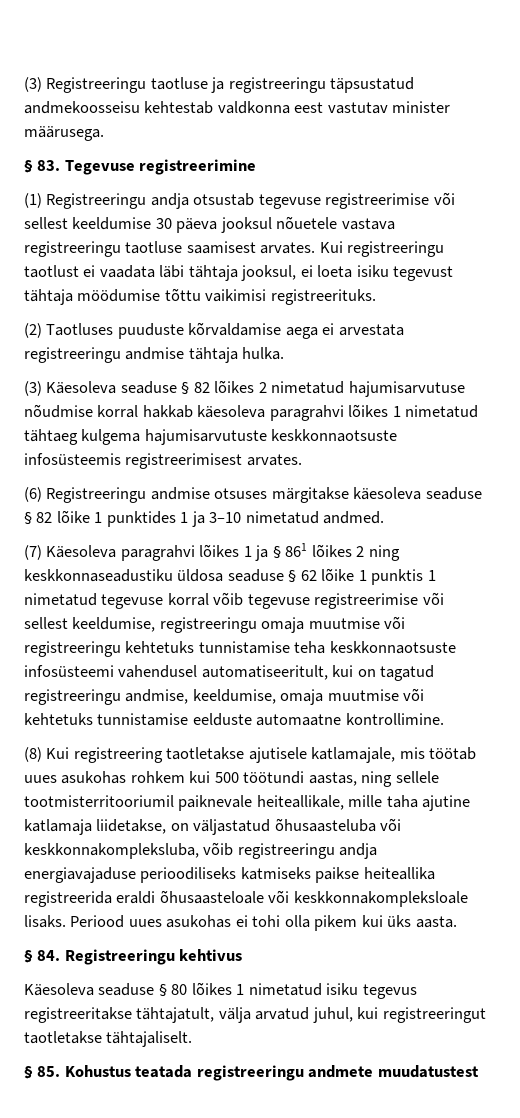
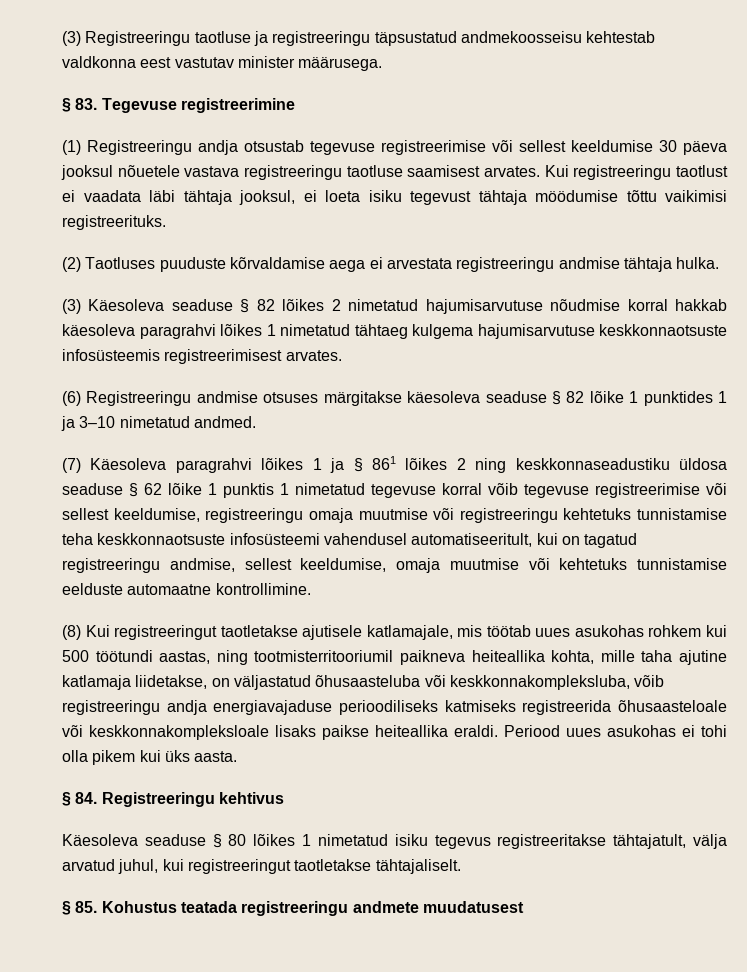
[144,429,267,445] hajumisarvutuste -> [477,324,595,339] hajumisarvutuse
(189, 696) none -> [244,558,292,570] sellest
[73,747,163,763] registreering -> [114,625,218,640] registreeringut
[395,771,439,783] [24,795,344,811] sellele tootmisterritooriumil paiknevale heiteallikale, -> [254,650,595,665] tootmisterritooriumil paikneva heiteallika kohta,
[315,867,435,883] [24,890,468,907] [24,915,66,928] paikse heiteallika registreerida eraldi õhusaasteloale või keskkonnakompleksloale lisaks. -> [522,700,728,715] [62,725,498,740] registreerida õhusaasteloale või keskkonnakompleksloale lisaks paikse heiteallika eraldi.
[377,1065,479,1078] muudatustest -> [422,901,524,913] muudatusest

